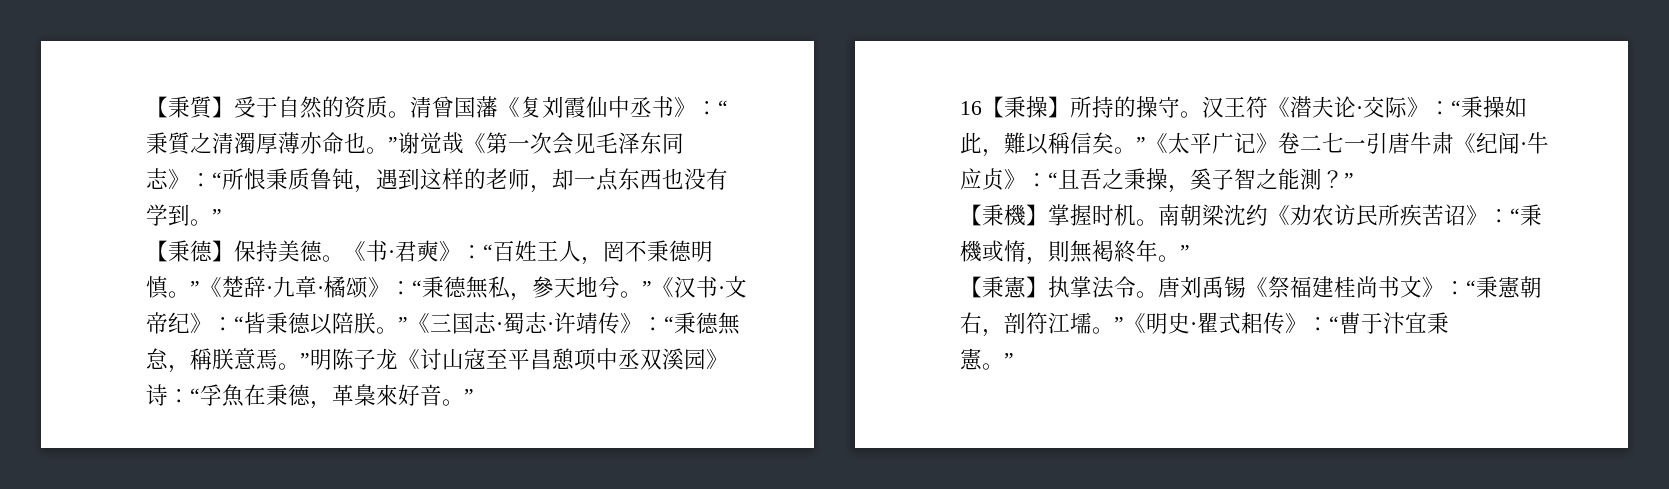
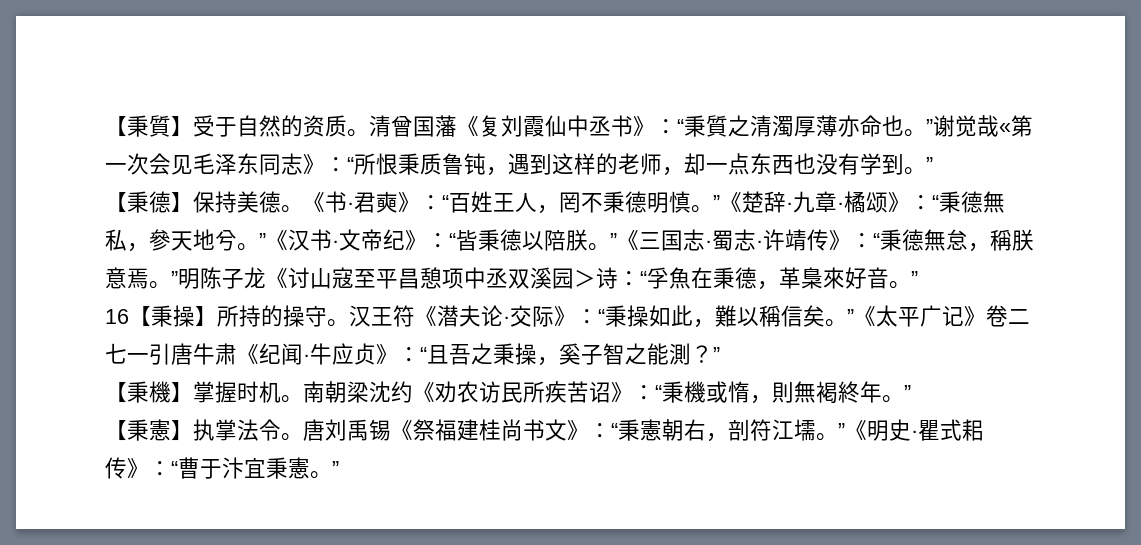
[464,133,486,154] 《 -> [999,123,1011,134] «
[706,349,728,370] 》 -> [574,270,596,287] ＞
(1449, 323) // -> (288, 468) none

